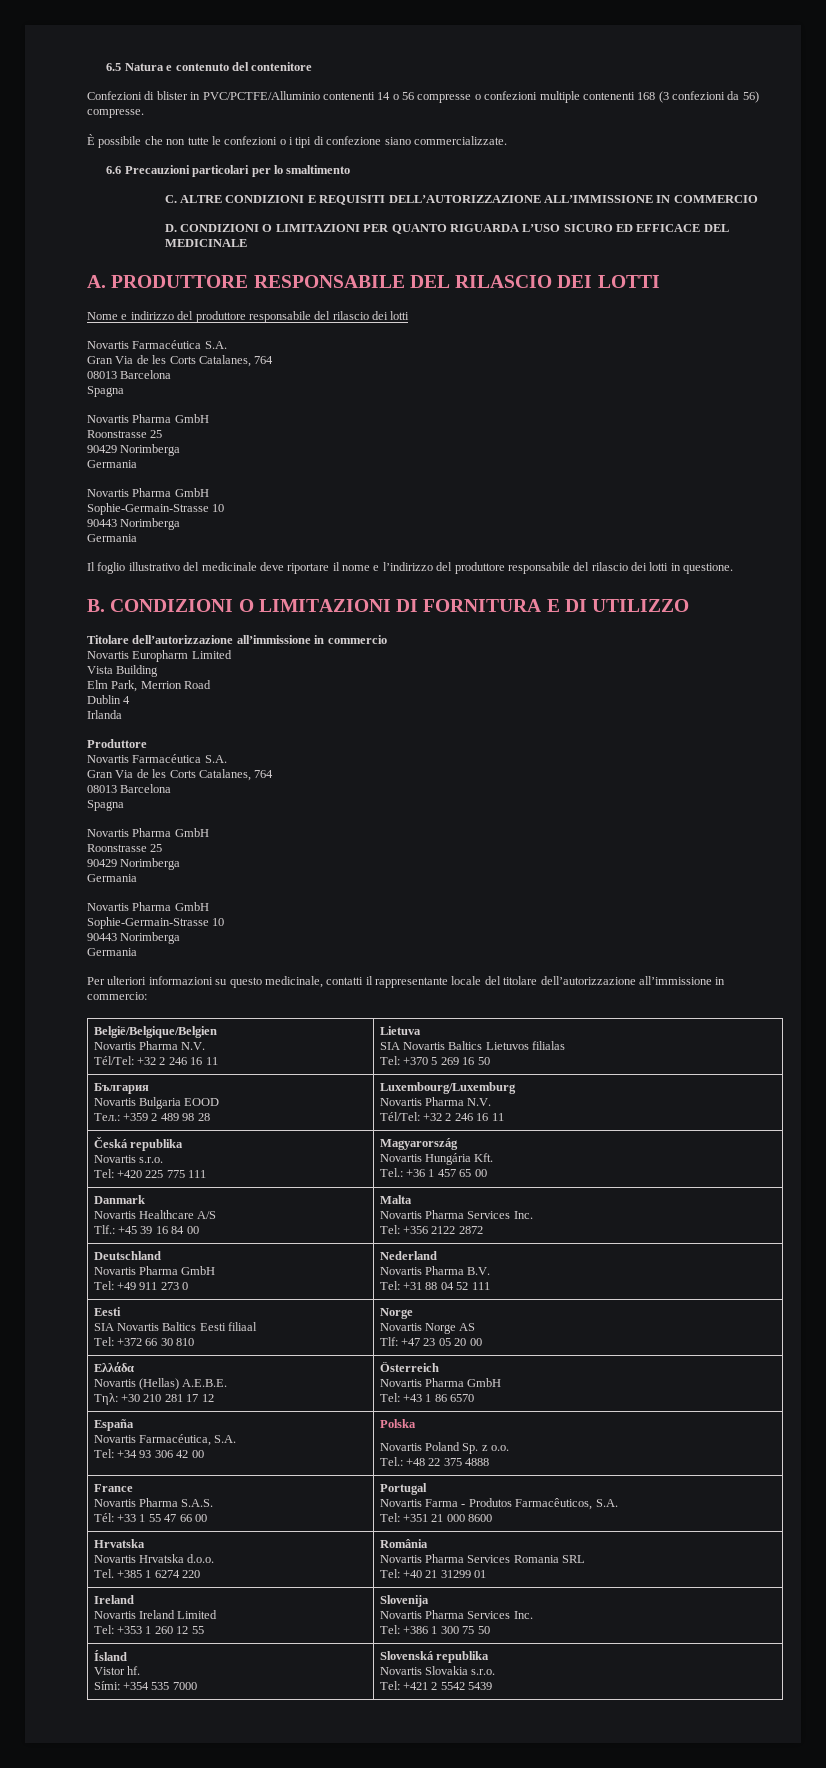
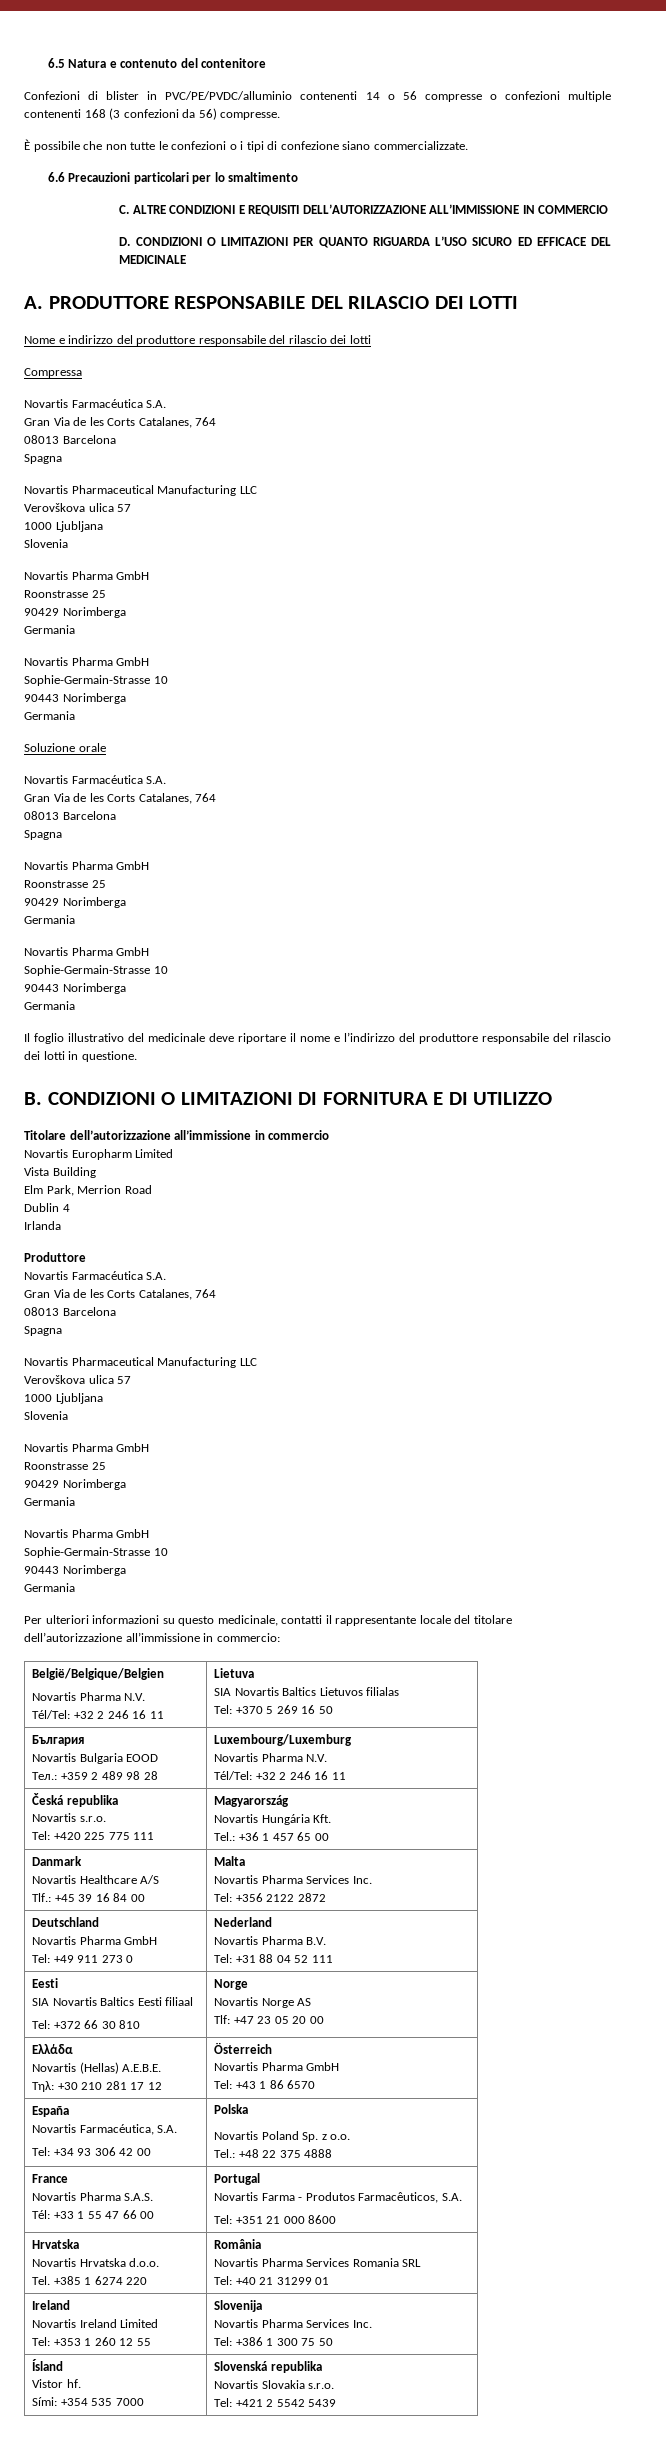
[202,91,320,100] PVC/PCTFE/Alluminio -> [165,91,293,100] PVC/PE/PVDC/alluminio
(410, 315) none -> [24,368,82,378] [24,399,167,408] [24,417,217,428] [24,435,116,444] [24,454,62,464] [24,485,257,496] [24,503,132,512] [24,521,103,532] [24,539,68,548] [24,571,150,580] [24,590,106,598] [24,607,126,618] [24,625,75,634] [24,657,150,666] [24,675,168,686] [24,693,126,704] [24,711,75,720] [24,743,106,752] // Compressa // Novartis Farmacéutica S.A. // Gran Via de les Corts Catalanes, 764 // 08013 Barcelona // Spagna // Novartis Pharmaceutical Manufacturing LLC // Verovškova ulica 57 // 1000 Ljubljana // Slovenia // Novartis Pharma GmbH // Roonstrasse 25 // 90429 Norimberga // Germania // Novartis Pharma GmbH // Sophie-Germain-Strasse 10 // 90443 Norimberga // Germania // Soluzione orale
(124, 805) none -> [24,1357,257,1368] [24,1375,132,1384] [24,1393,103,1404] [24,1411,68,1420] // Novartis Pharmaceutical Manufacturing LLC // Verovškova ulica 57 // 1000 Ljubljana // Slovenia

